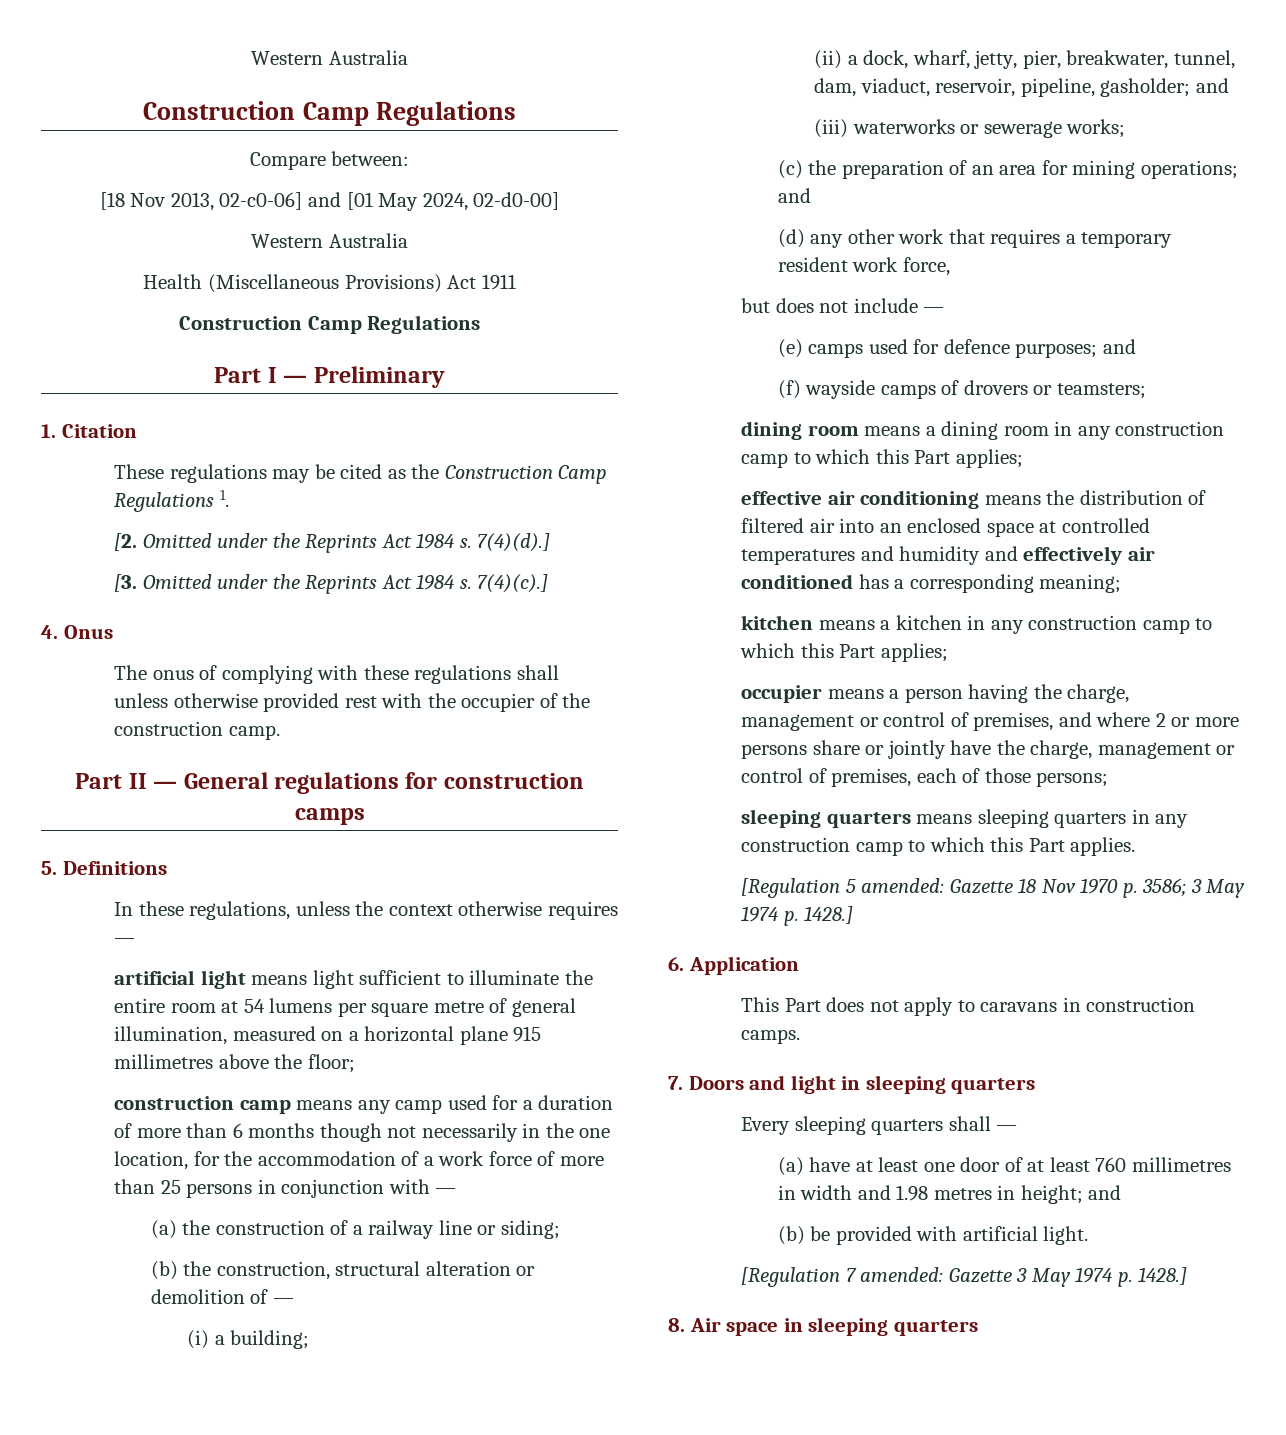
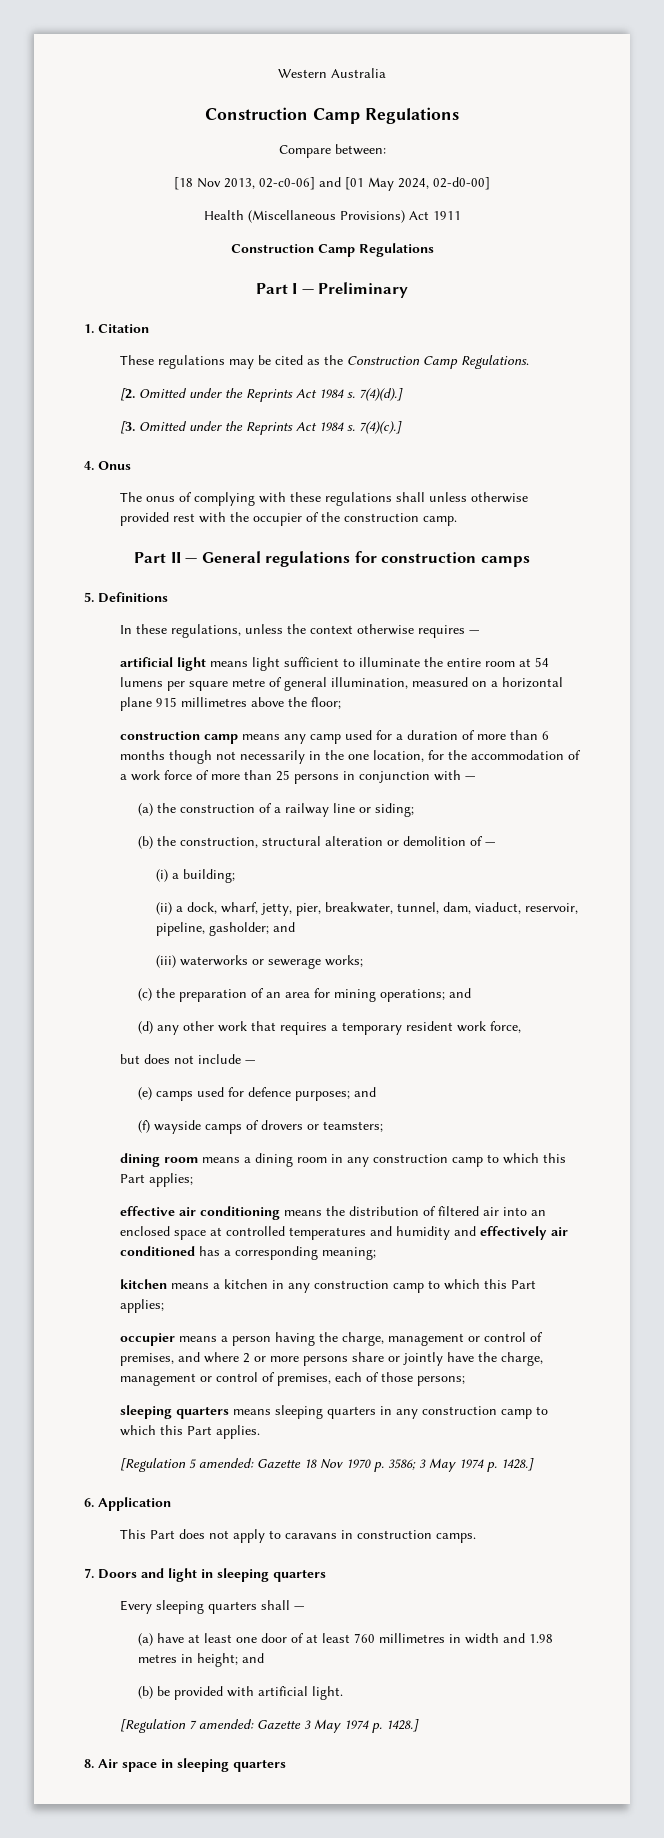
[251,233,408,248] // Western Australia -> (490, 183) none
[114,490,229,512] Regulations 1. -> [461,355,530,369] Regulations.

